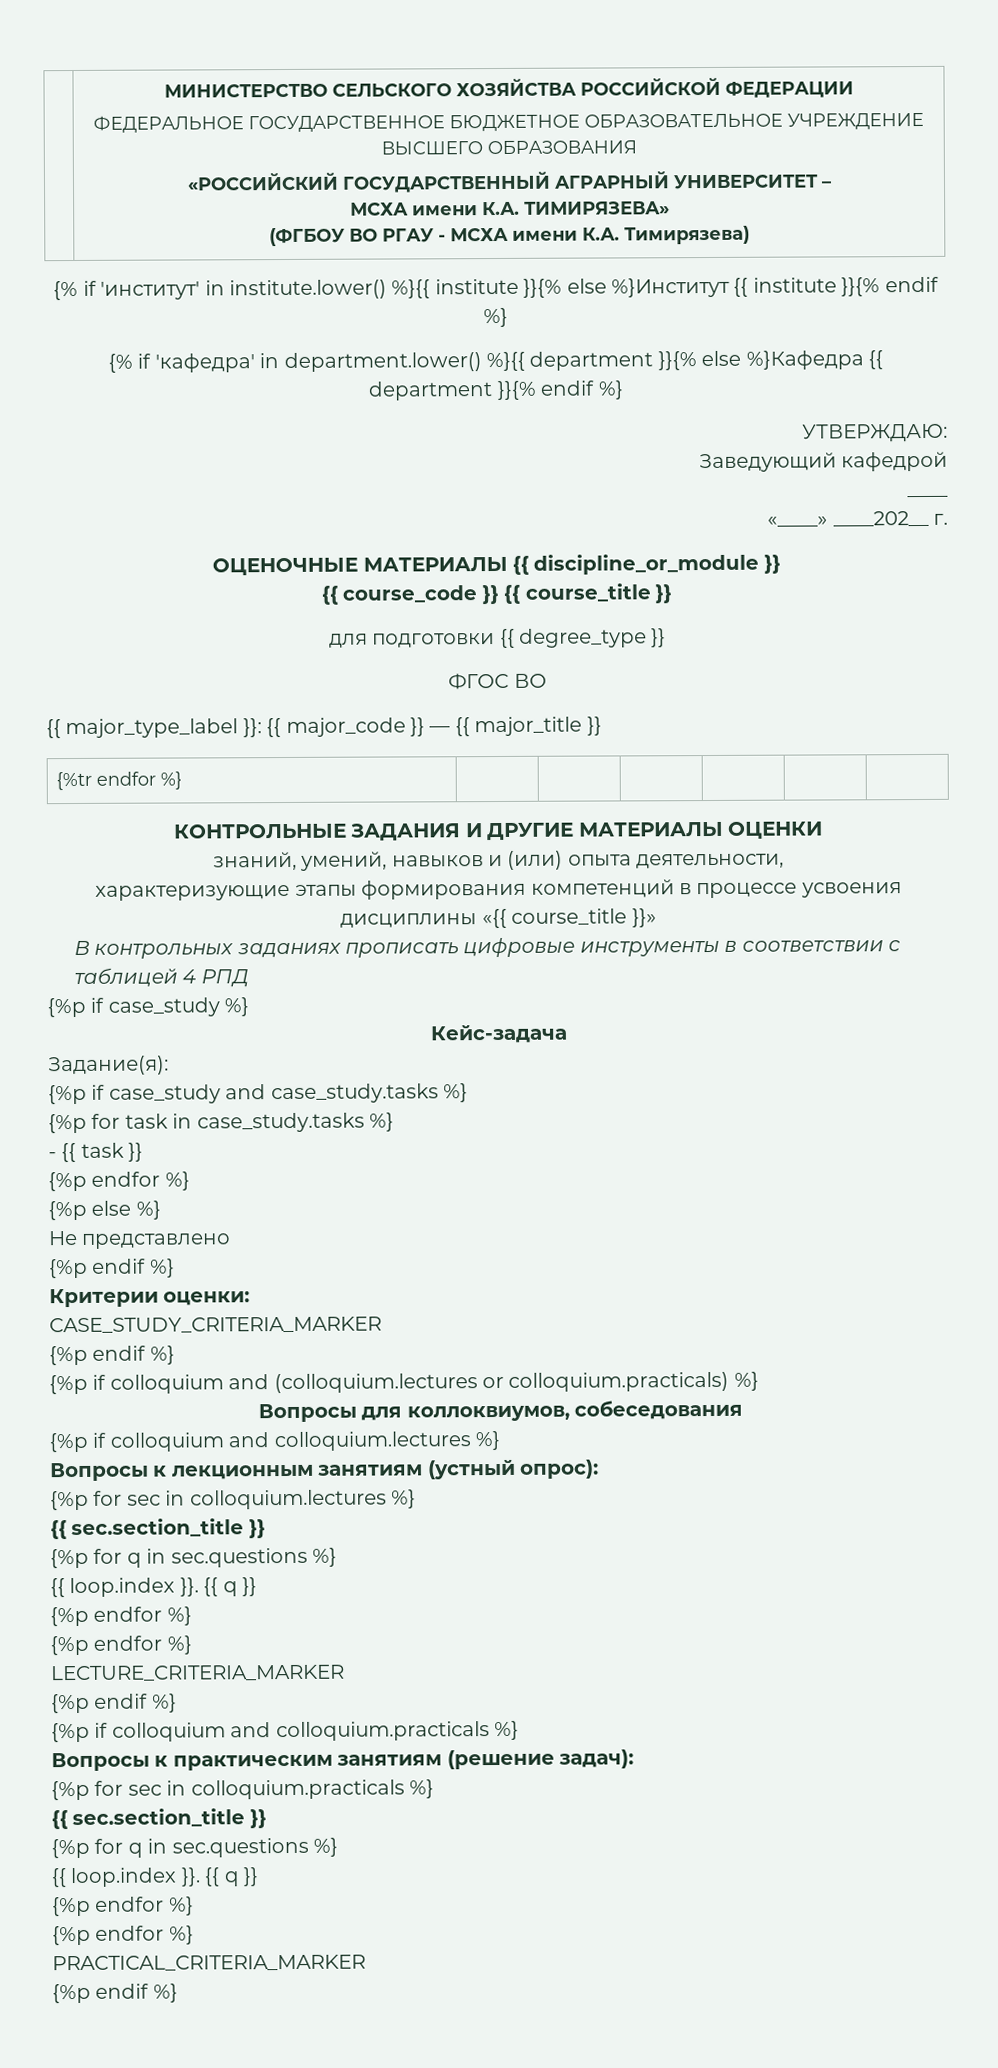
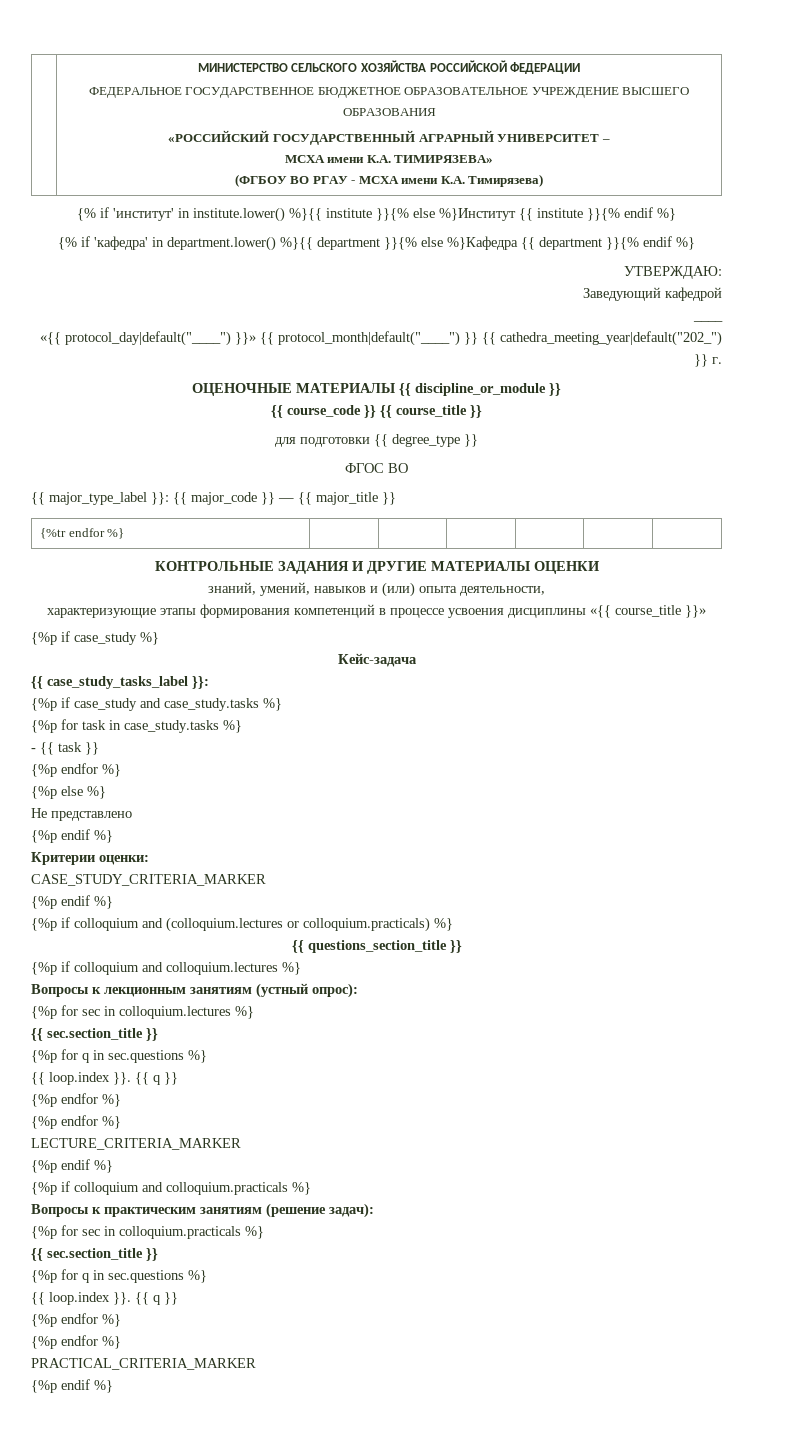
[767,510,929,527] «____» ____202__ -> [40,331,722,346] [694,354,708,367] «{{ protocol_day|default("____") }}» {{ protocol_month|default("____") }} {{ cathedra_meeting_year|default("202_") }}
[73,937,901,959] [73,967,249,988] // В контрольных заданиях прописать цифровые инструменты в соответствии с таблицей 4 РПД -> (706, 611) none
[48,1055,169,1076] Задание(я): -> [31,676,209,689] {{ case_study_tasks_label }}:
[257,1399,744,1423] Вопросы для коллоквиумов, собеседования -> [291,940,462,953] {{ questions_section_title }}

